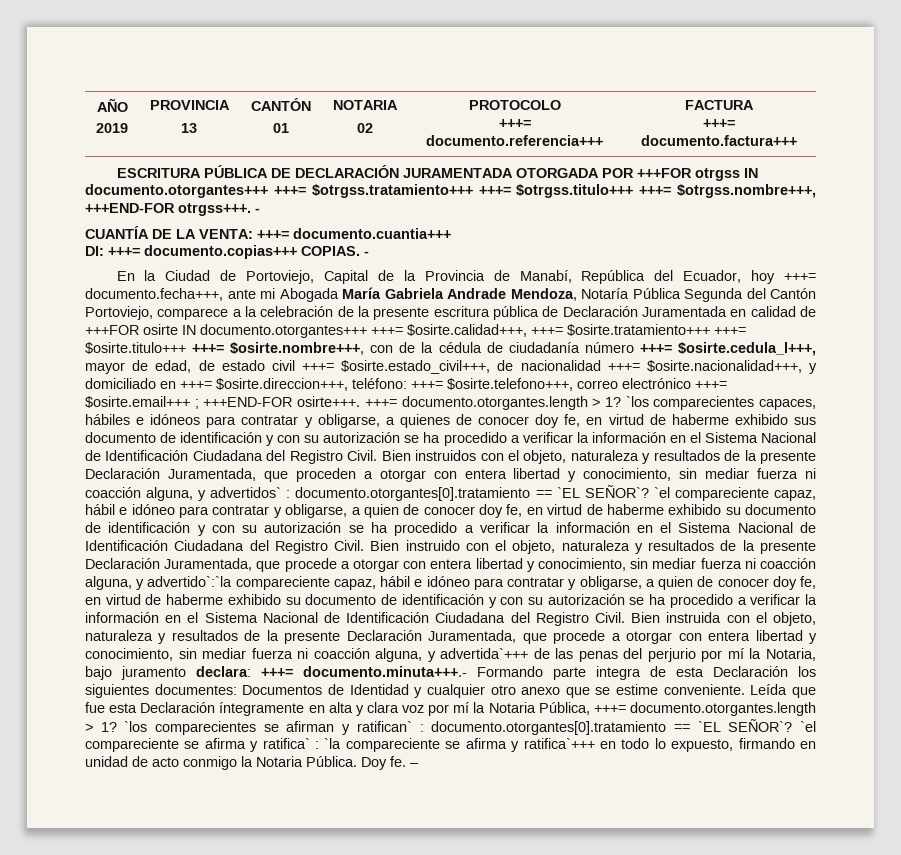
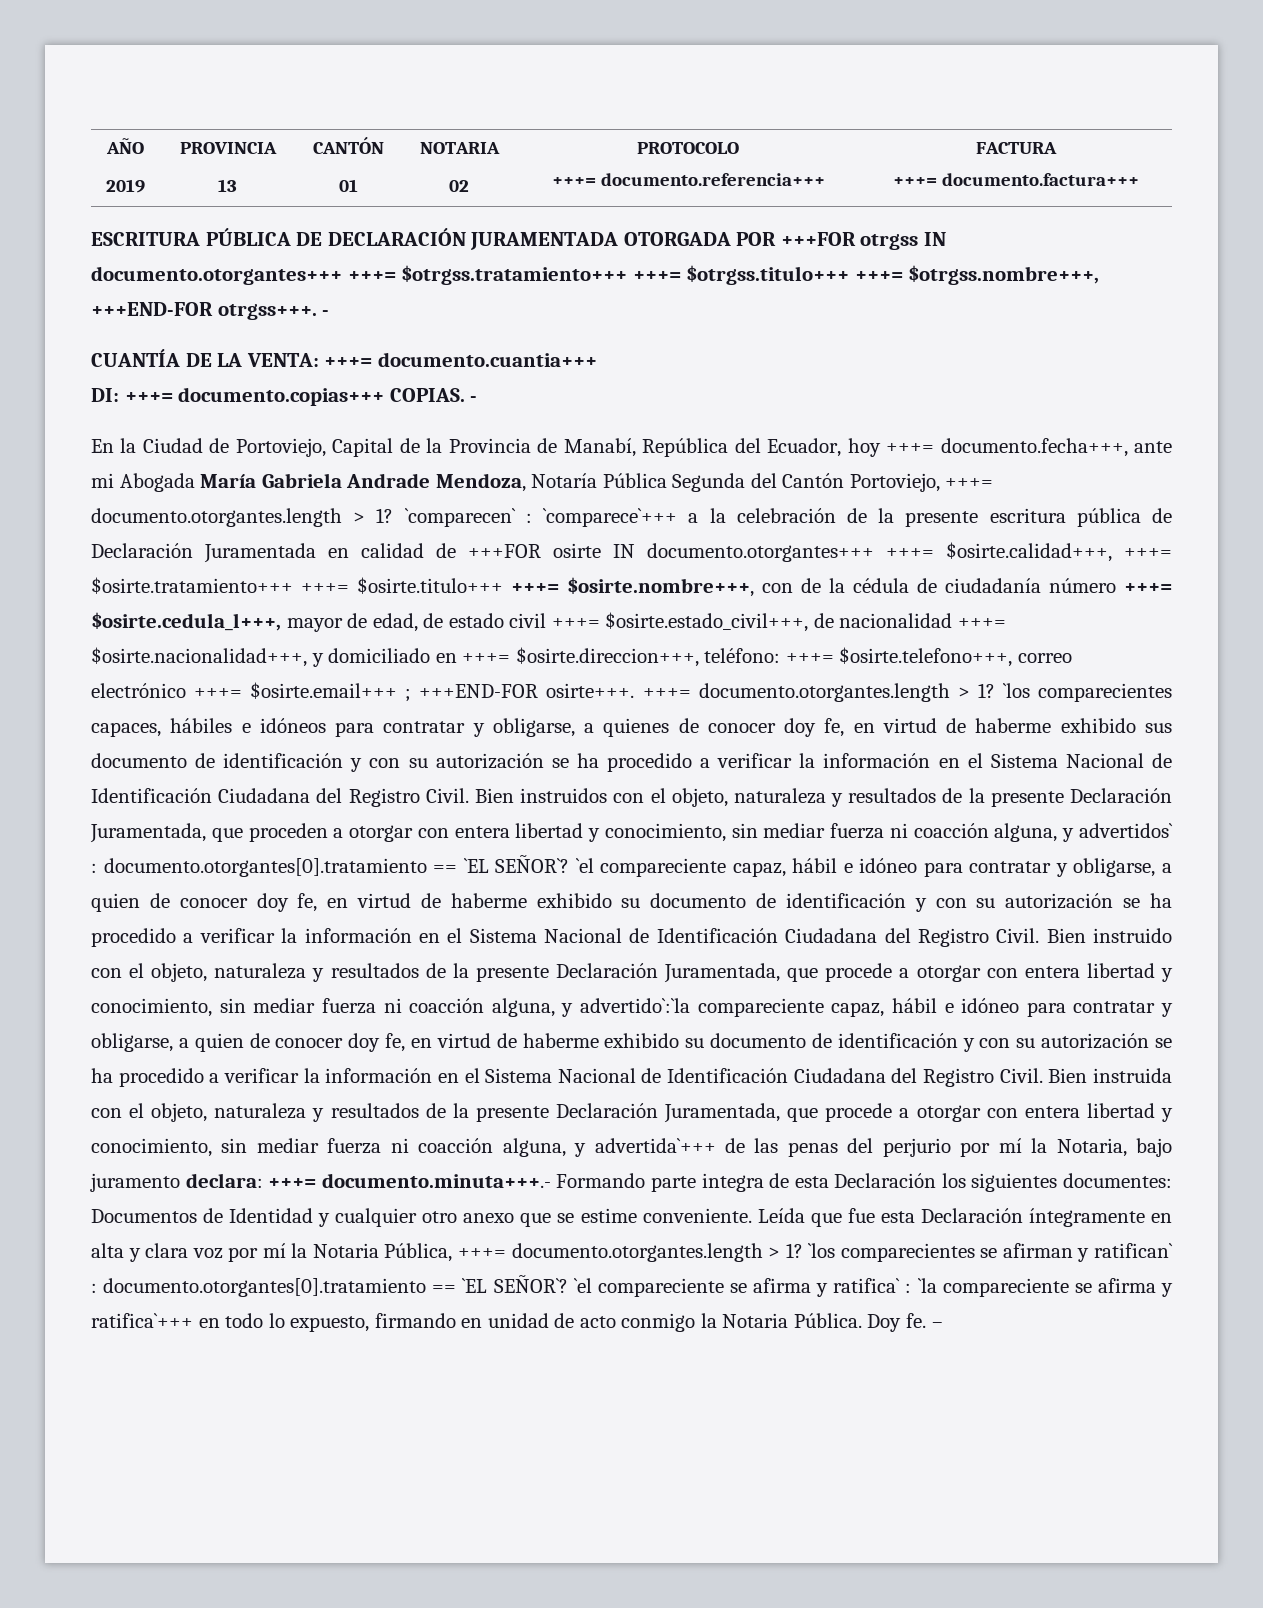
[157,308,229,320] comparece -> [945,478,994,488] [91,508,678,527] +++= documento.otorgantes.length > 1? `comparecen` : `comparece`+++

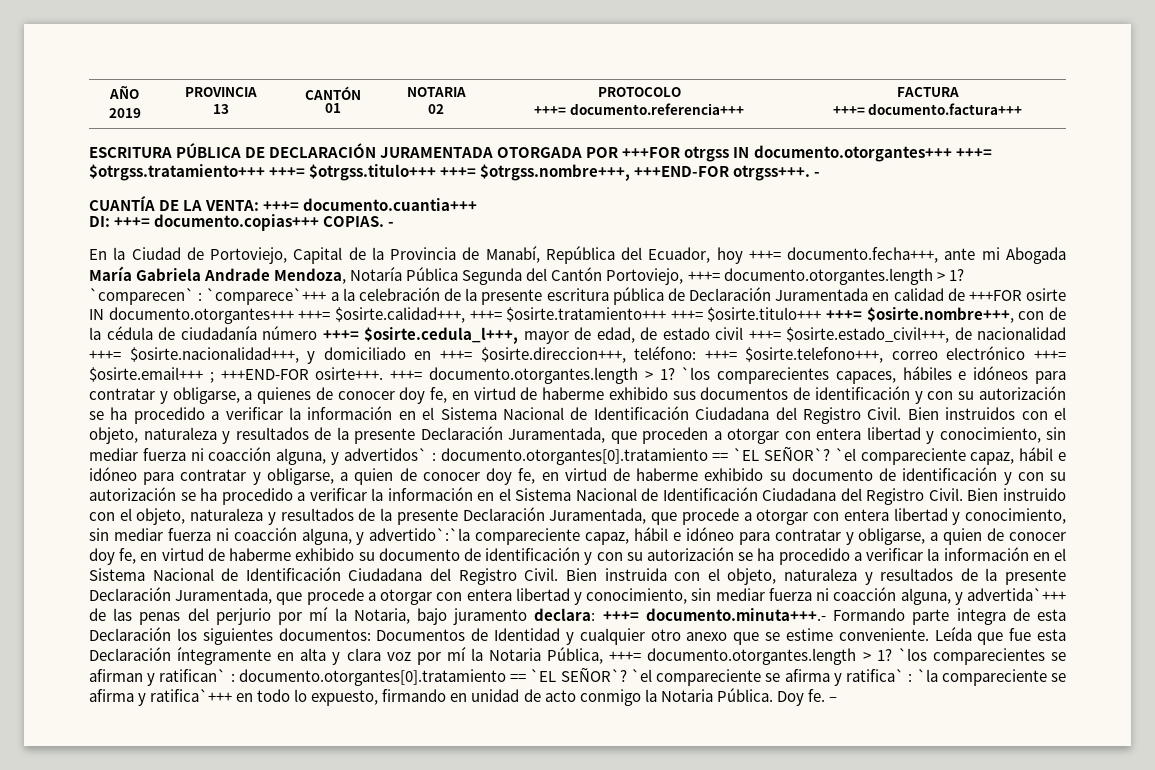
[91,753,187,768] documento -> [700,387,789,400] documentos
[1063,1173,1173,1188] documentes: -> [278,628,371,641] documentos:

